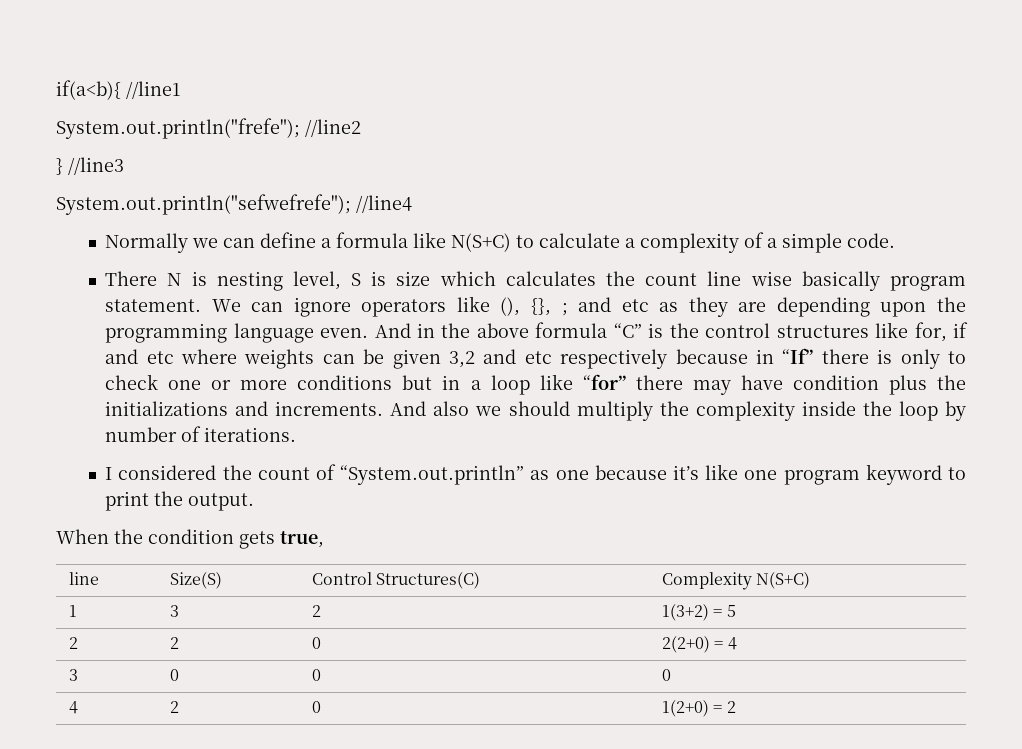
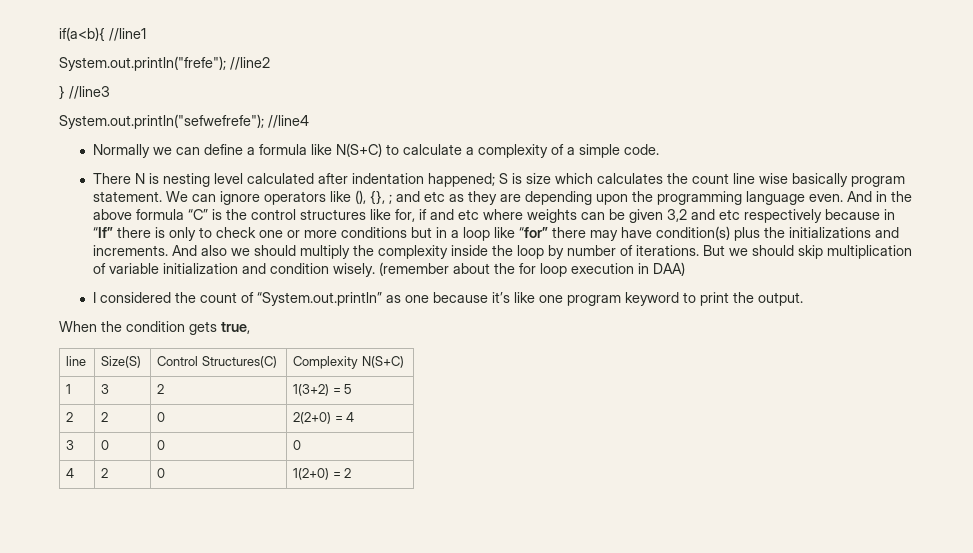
[292,271,341,290] level, -> [213,173,495,187] level calculated after indentation happened;
[792,375,879,390] condition -> [655,226,730,240] condition(s)
(297, 434) none -> [702,245,912,259] [92,262,685,277] But we should skip multiplication of variable initialization and condition wisely. (remember about the for loop execution in DAA)

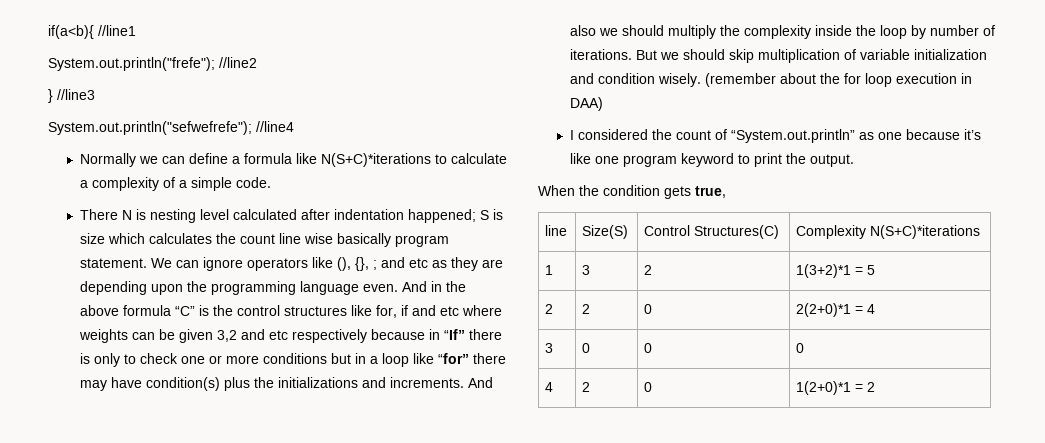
[335,143,382,157] N(S+C) -> [320,153,431,167] N(S+C)*iterations
[361,356,404,368] N(S+C) -> [870,225,981,239] N(S+C)*iterations
[293,384,330,396] 1(3+2) -> [796,264,852,278] 1(3+2)*1
[293,412,332,424] 2(2+0) -> [796,303,852,317] 2(2+0)*1
[293,468,330,480] 1(2+0) -> [796,381,852,395] 1(2+0)*1

